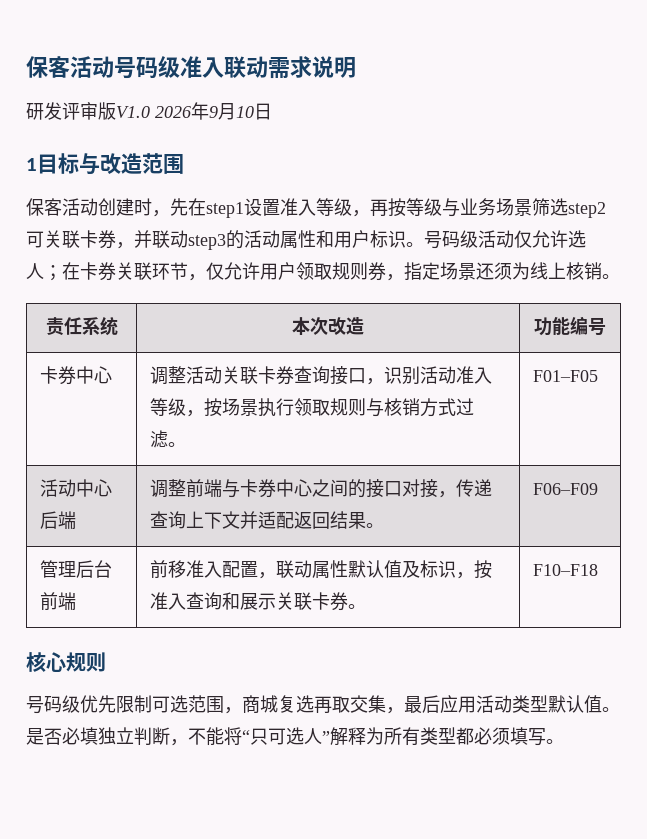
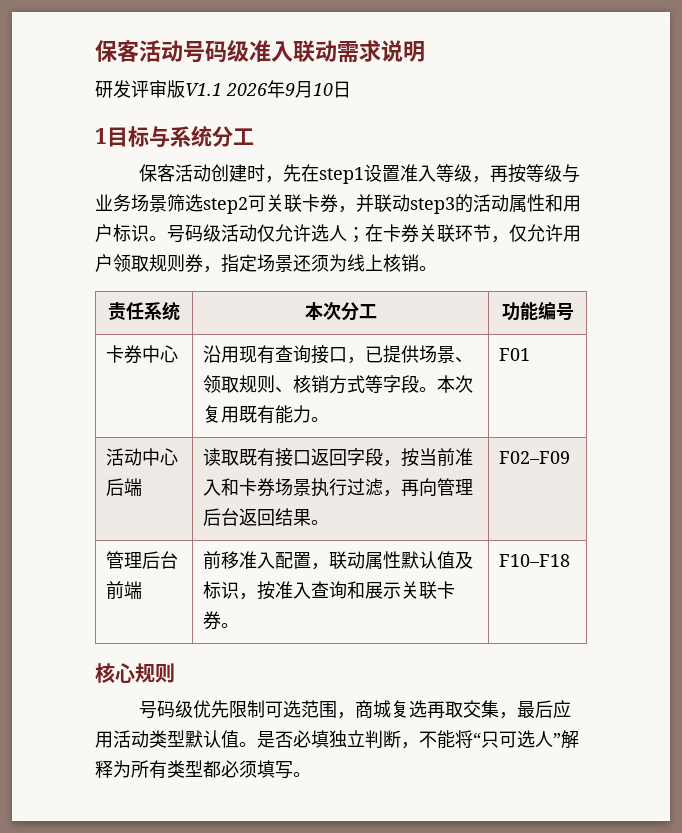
[116,106,150,118] V1.0 -> [185,83,222,96] V1.1
[100,153,184,174] 改造范围 -> [170,125,254,147] 系统分工
[328,317,364,335] 改造 -> [340,302,377,321] 分工
[150,366,493,385] [150,398,385,417] 调整活动关联卡券查询接口，识别活动准入等级，按场景执行领取规则与 -> [203,345,474,364] [203,375,294,393] 沿用现有查询接口，已提供场景、领取规则、
[456,398,475,416] [150,430,187,448] [533,370,599,382] 过滤。 | F01–F05 -> [365,375,474,393] [203,405,330,424] [499,348,531,361] 等字段。本次复用既有能力。 | F01
[150,479,493,498] [150,511,295,529] 调整前端与卡券中心之间的接口对接，传递查询上下文并适配 -> [203,448,474,467] [203,478,474,497] [203,508,240,526] 读取既有接口返回字段，按当前准入和卡券场景执行过滤，再向管理后台
[533,483,599,495] F06–F09 -> [499,451,571,464] F02–F09

